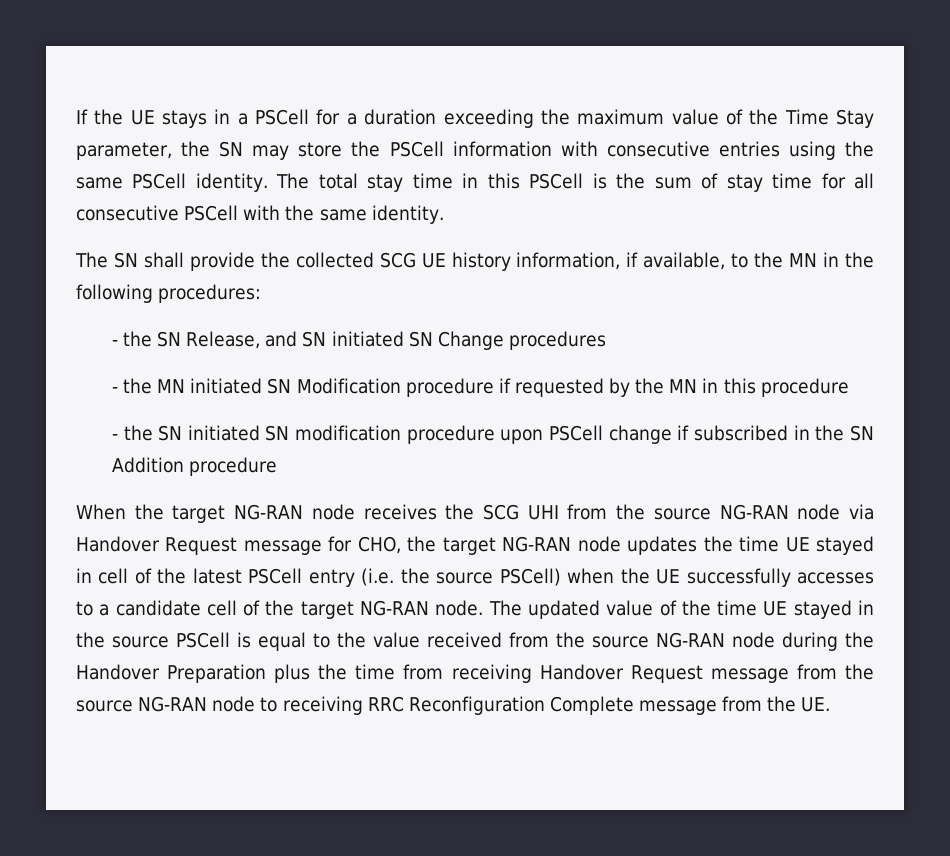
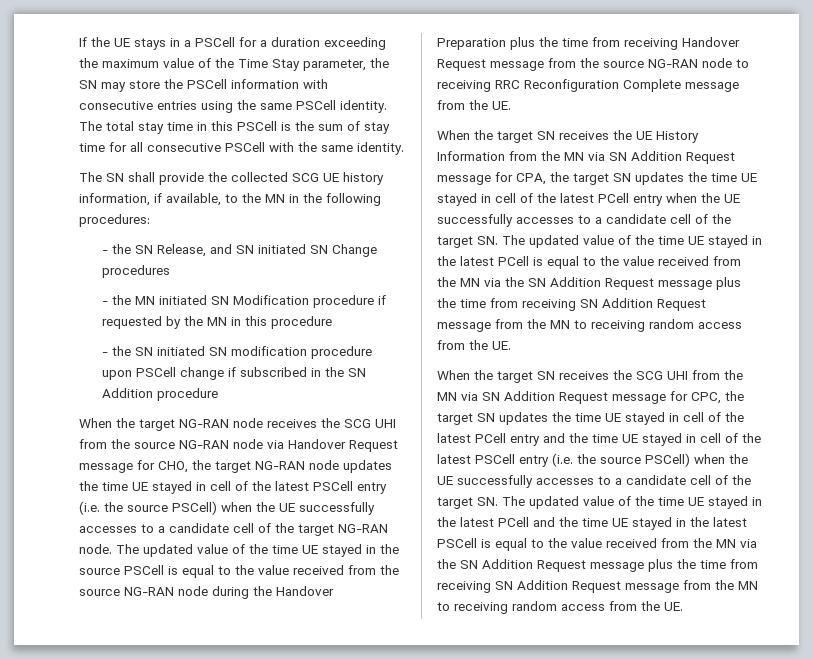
(831, 704) none -> [437,130,699,143] [437,151,735,164] [437,172,757,185] [437,193,740,206] [437,214,731,227] [437,235,762,248] [437,256,741,269] [437,277,741,290] [437,298,706,311] [437,319,742,332] [437,340,511,350] [437,370,743,383] [437,391,744,404] [437,412,744,425] [437,433,761,446] [437,453,748,467] [437,475,751,488] [437,496,762,509] [437,517,747,530] [437,538,757,551] [437,559,758,572] [437,580,758,593] [437,601,683,614] // When the target SN receives the UE History Information from the MN via SN Addition Request message for CPA, the target SN updates the time UE stayed in cell of the latest PCell entry when the UE successfully accesses to a candidate cell of the target SN. The updated value of the time UE stayed in the latest PCell is equal to the value received from the MN via the SN Addition Request message plus the time from receiving SN Addition Request message from the MN to receiving random access from the UE. // When the target SN receives the SCG UHI from the MN via SN Addition Request message for CPC, the target SN updates the time UE stayed in cell of the latest PCell entry and the time UE stayed in cell of the latest PSCell entry (i.e. the source PSCell) when the UE successfully accesses to a candidate cell of the target SN. The updated value of the time UE stayed in the latest PCell and the time UE stayed in the latest PSCell is equal to the value received from the MN via the SN Addition Request message plus the time from receiving SN Addition Request message from the MN to receiving random access from the UE.

